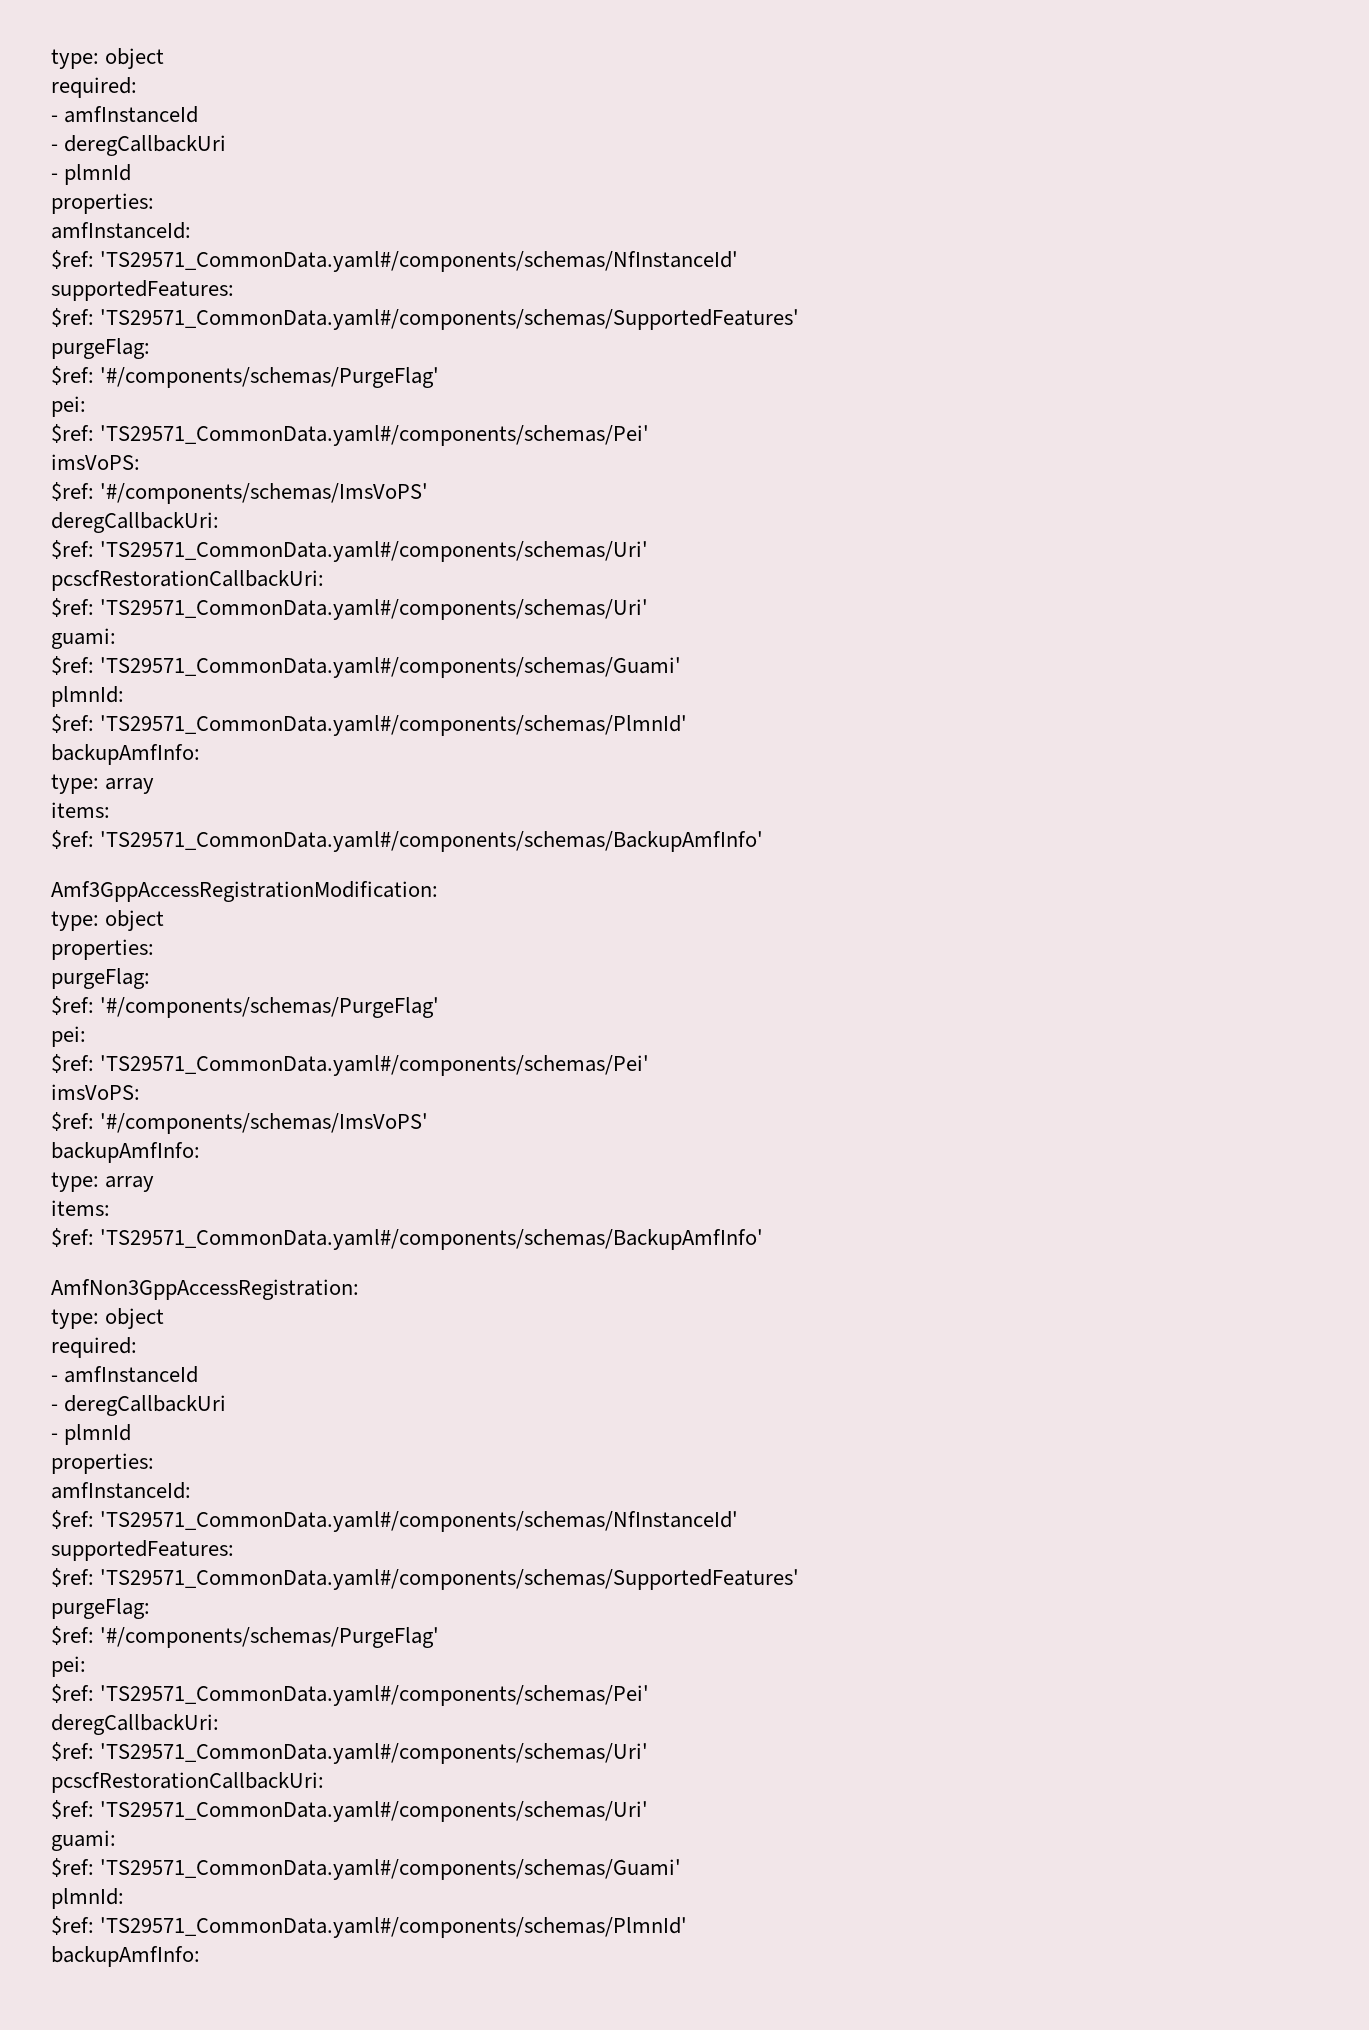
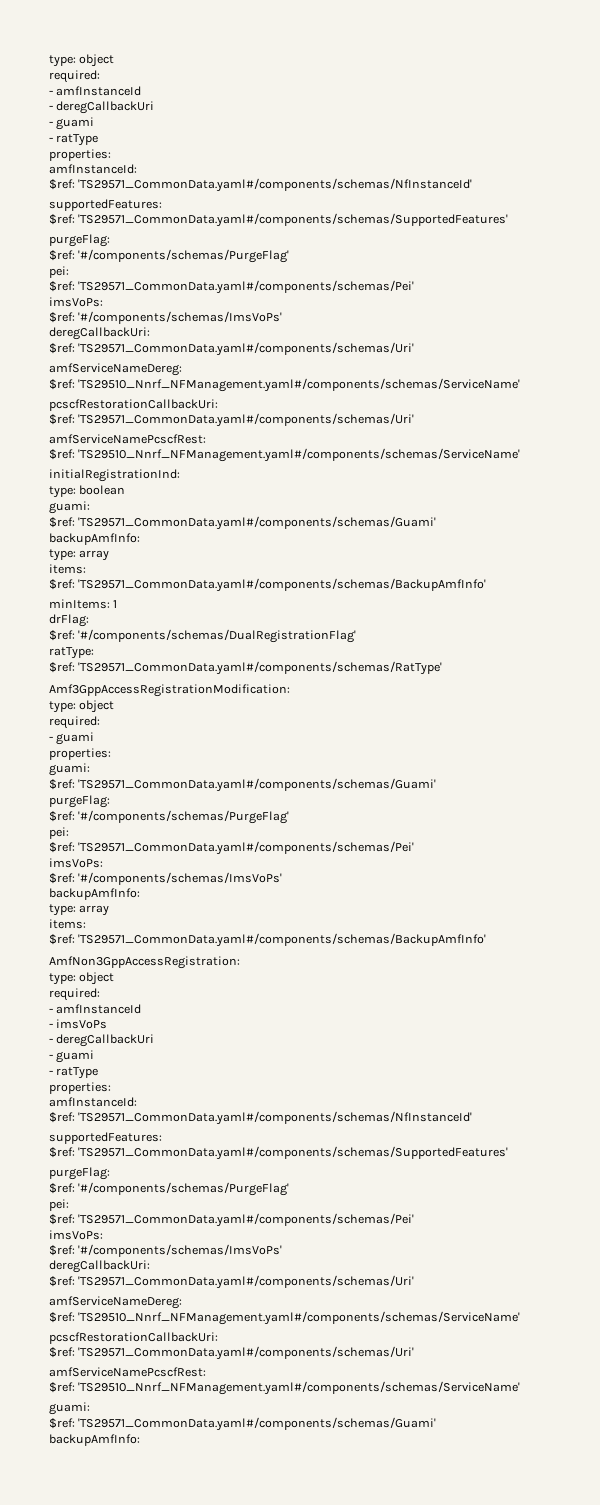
[51,48,165,69] [51,77,137,98] [51,106,199,123] [51,135,227,156] [51,164,132,185] type: object // required: // - amfInstanceId // - deregCallbackUri // - plmnId -> [49,54,115,67] [49,70,100,83] [49,86,142,96] [49,101,155,114] [49,117,95,130] [49,134,99,146] type: object // required: // - amfInstanceId // - deregCallbackUri // - guami // - ratType
[51,454,140,470] [51,482,429,504] [51,512,219,533] [51,540,649,562] [51,570,324,591] [51,598,649,620] [51,628,116,649] [51,656,682,678] [51,686,124,707] [51,714,688,736] [51,744,200,765] [51,774,155,794] [51,802,110,818] [51,830,764,852] [51,881,438,902] [51,910,165,931] [51,939,154,960] [51,968,150,989] [51,996,440,1018] [51,1026,86,1047] [51,1054,650,1076] [51,1084,140,1100] [51,1112,429,1134] imsVoPS: // $ref: '#/components/schemas/ImsVoPS' // deregCallbackUri: // $ref: 'TS29571_CommonData.yaml#/components/schemas/Uri' // pcscfRestorationCallbackUri: // $ref: 'TS29571_CommonData.yaml#/components/schemas/Uri' // guami: // $ref: 'TS29571_CommonData.yaml#/components/schemas/Guami' // plmnId: // $ref: 'TS29571_CommonData.yaml#/components/schemas/PlmnId' // backupAmfInfo: // type: array // items: // $ref: 'TS29571_CommonData.yaml#/components/schemas/BackupAmfInfo' // Amf3GppAccessRegistrationModification: // type: object // properties: // purgeFlag: // $ref: '#/components/schemas/PurgeFlag' // pei: // $ref: 'TS29571_CommonData.yaml#/components/schemas/Pei' // imsVoPS: // $ref: '#/components/schemas/ImsVoPS' -> [49,297,103,307] [49,311,283,324] [49,327,150,340] [49,342,415,356] [49,363,182,376] [49,378,521,392] [49,399,218,411] [49,413,415,427] [49,434,206,444] [49,448,521,462] [49,469,180,482] [49,485,126,498] [49,501,90,514] [49,516,437,530] [49,533,140,545] [49,549,110,561] [49,564,86,574] [49,578,487,592] [49,599,118,609] [49,614,89,627] [49,629,357,643] [49,647,94,659] [49,661,443,675] [49,684,290,697] [49,700,115,713] [49,716,100,729] [49,732,95,745] [49,748,111,760] [49,763,90,776] [49,778,437,792] [49,795,110,808] [49,810,290,824] [49,827,69,839] [49,841,415,855] [49,858,103,868] [49,872,283,885] imsVoPs: // $ref: '#/components/schemas/ImsVoPs' // deregCallbackUri: // $ref: 'TS29571_CommonData.yaml#/components/schemas/Uri' // amfServiceNameDereg: // $ref: 'TS29510_Nnrf_NFManagement.yaml#/components/schemas/ServiceName' // pcscfRestorationCallbackUri: // $ref: 'TS29571_CommonData.yaml#/components/schemas/Uri' // amfServiceNamePcscfRest: // $ref: 'TS29510_Nnrf_NFManagement.yaml#/components/schemas/ServiceName' // initialRegistrationInd: // type: boolean // guami: // $ref: 'TS29571_CommonData.yaml#/components/schemas/Guami' // backupAmfInfo: // type: array // items: // $ref: 'TS29571_CommonData.yaml#/components/schemas/BackupAmfInfo' // minItems: 1 // drFlag: // $ref: '#/components/schemas/DualRegistrationFlag' // ratType: // $ref: 'TS29571_CommonData.yaml#/components/schemas/RatType' // Amf3GppAccessRegistrationModification: // type: object // required: // - guami // properties: // guami: // $ref: 'TS29571_CommonData.yaml#/components/schemas/Guami' // purgeFlag: // $ref: '#/components/schemas/PurgeFlag' // pei: // $ref: 'TS29571_CommonData.yaml#/components/schemas/Pei' // imsVoPs: // $ref: '#/components/schemas/ImsVoPs'
[51,1395,227,1416] [51,1424,132,1445] // - deregCallbackUri // - plmnId -> [49,1019,108,1029] [49,1034,155,1047] [49,1050,95,1063] [49,1067,99,1079] // - imsVoPs // - deregCallbackUri // - guami // - ratType
[51,1714,219,1735] [51,1742,649,1764] [51,1772,324,1793] [51,1800,649,1822] [51,1830,116,1851] [51,1858,682,1880] [51,1888,124,1909] [51,1916,688,1938] // deregCallbackUri: // $ref: 'TS29571_CommonData.yaml#/components/schemas/Uri' // pcscfRestorationCallbackUri: // $ref: 'TS29571_CommonData.yaml#/components/schemas/Uri' // guami: // $ref: 'TS29571_CommonData.yaml#/components/schemas/Guami' // plmnId: // $ref: 'TS29571_CommonData.yaml#/components/schemas/PlmnId' -> [49,1230,103,1240] [49,1244,283,1257] [49,1260,150,1273] [49,1275,415,1289] [49,1296,182,1309] [49,1311,521,1325] [49,1332,218,1344] [49,1346,415,1360] [49,1367,206,1377] [49,1381,521,1395] [49,1402,90,1415] [49,1417,437,1431] // imsVoPs: // $ref: '#/components/schemas/ImsVoPs' // deregCallbackUri: // $ref: 'TS29571_CommonData.yaml#/components/schemas/Uri' // amfServiceNameDereg: // $ref: 'TS29510_Nnrf_NFManagement.yaml#/components/schemas/ServiceName' // pcscfRestorationCallbackUri: // $ref: 'TS29571_CommonData.yaml#/components/schemas/Uri' // amfServiceNamePcscfRest: // $ref: 'TS29510_Nnrf_NFManagement.yaml#/components/schemas/ServiceName' // guami: // $ref: 'TS29571_CommonData.yaml#/components/schemas/Guami'

